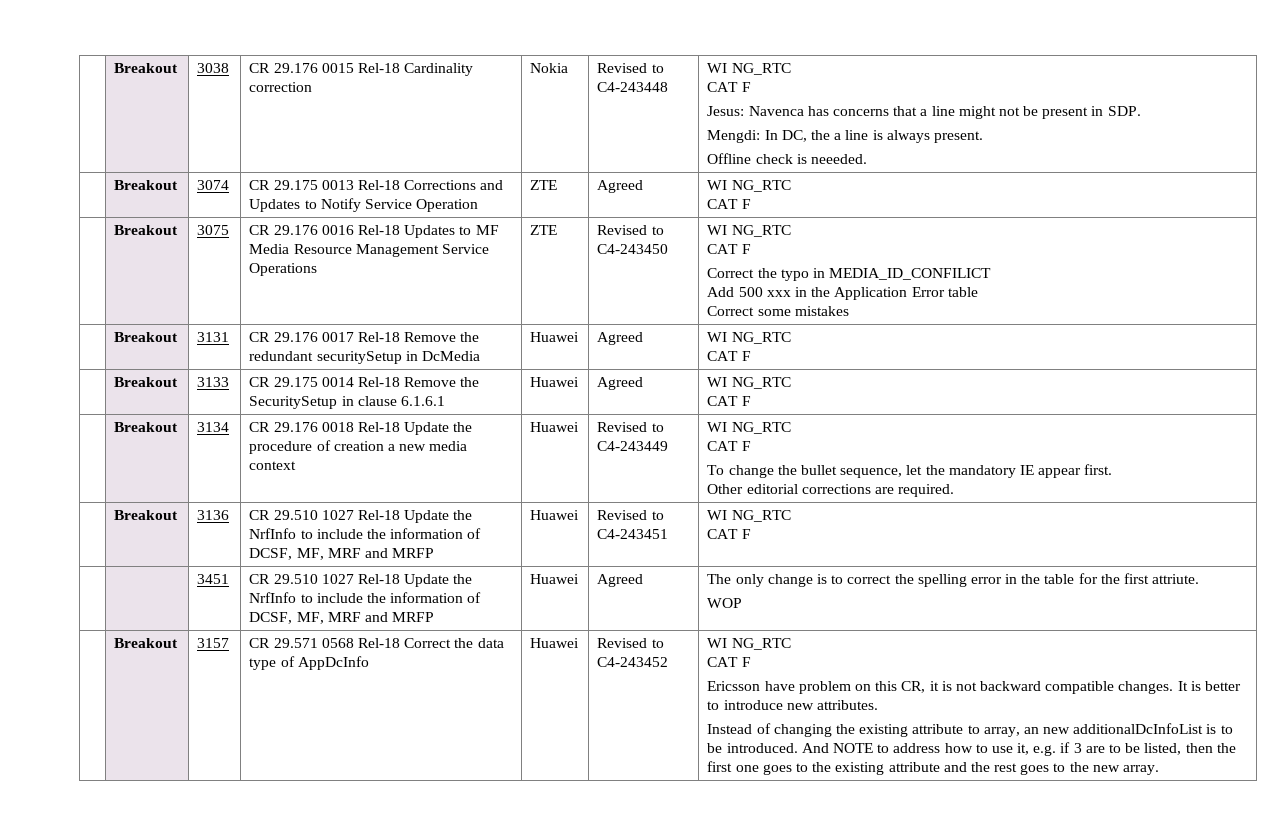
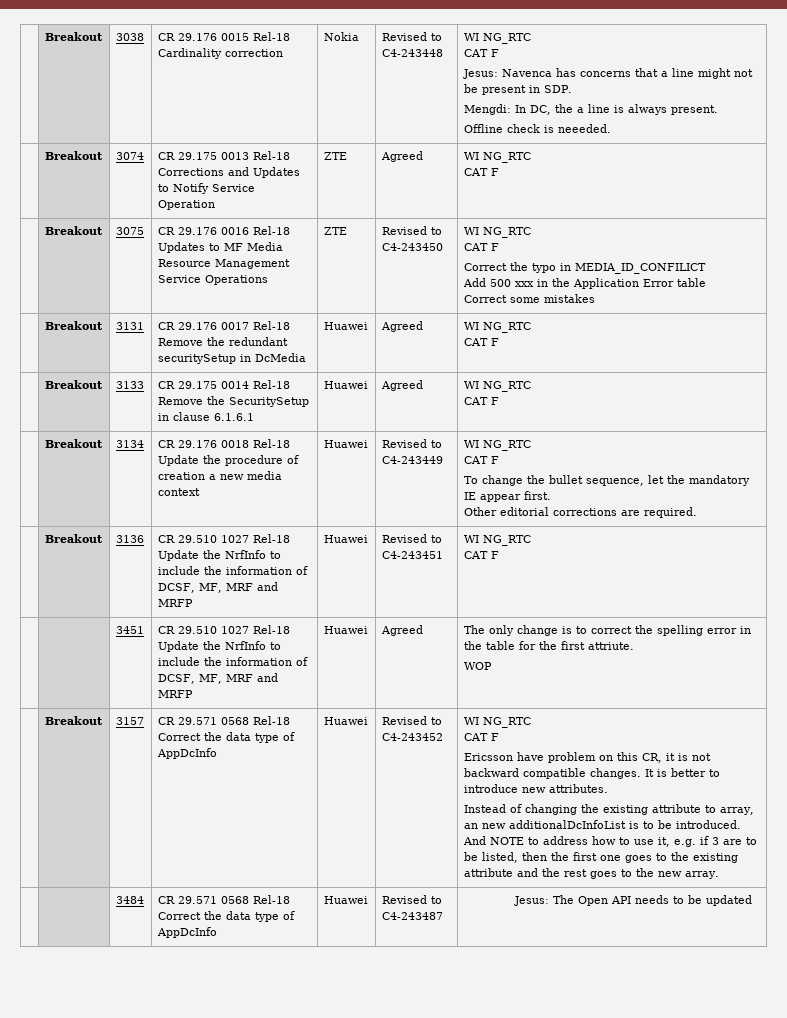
(1160, 770) none -> [115,896,144,904] [157,895,290,904] [157,911,295,922] [156,927,217,938] [323,896,368,904] [381,895,442,904] [381,912,443,920] [513,895,752,906] // | | 3484 | CR 29.571 0568 Rel-18 Correct the data type of AppDcInfo | Huawei | Revised to C4-243487 | Jesus: The Open API needs to be updated

